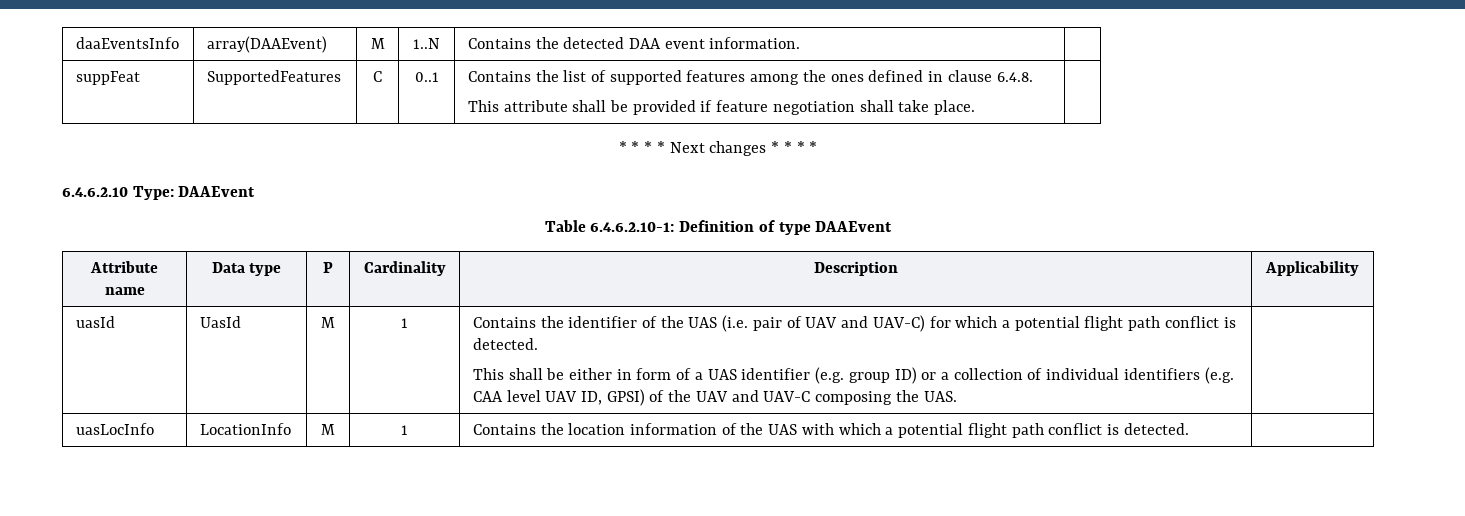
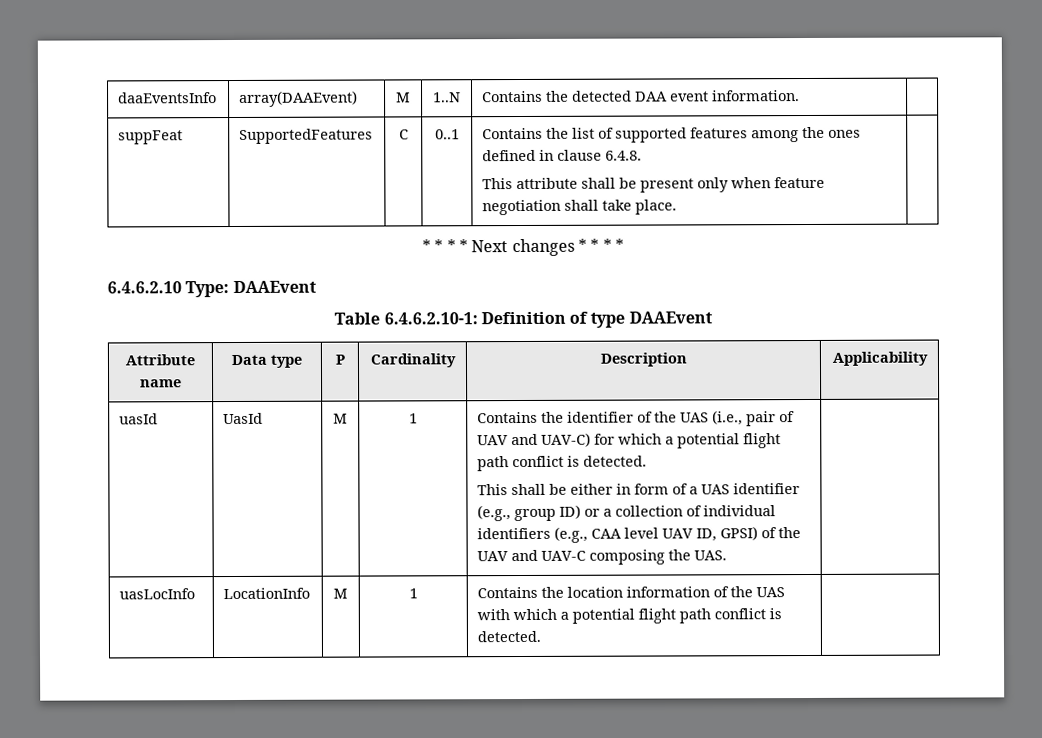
[632,100,713,115] provided if -> [640,177,772,193] present only when
[722,315,749,332] (i.e. -> [712,410,744,426] (i.e.,
[815,367,845,384] (e.g. -> [477,505,512,522] (e.g.,
[1204,367,1234,384] (e.g. -> [554,526,589,543] (e.g.,

